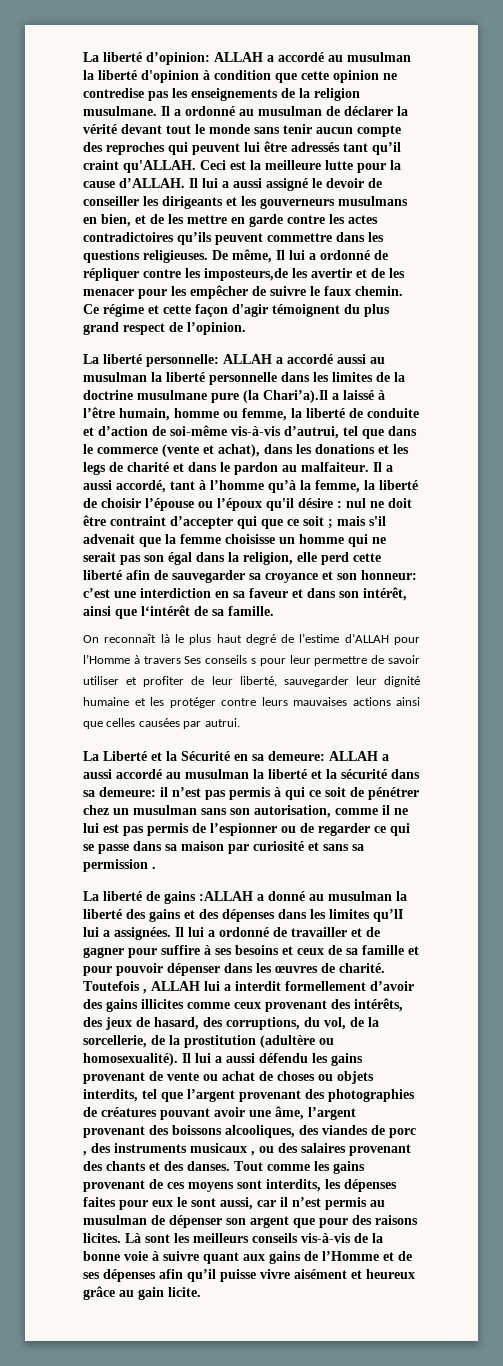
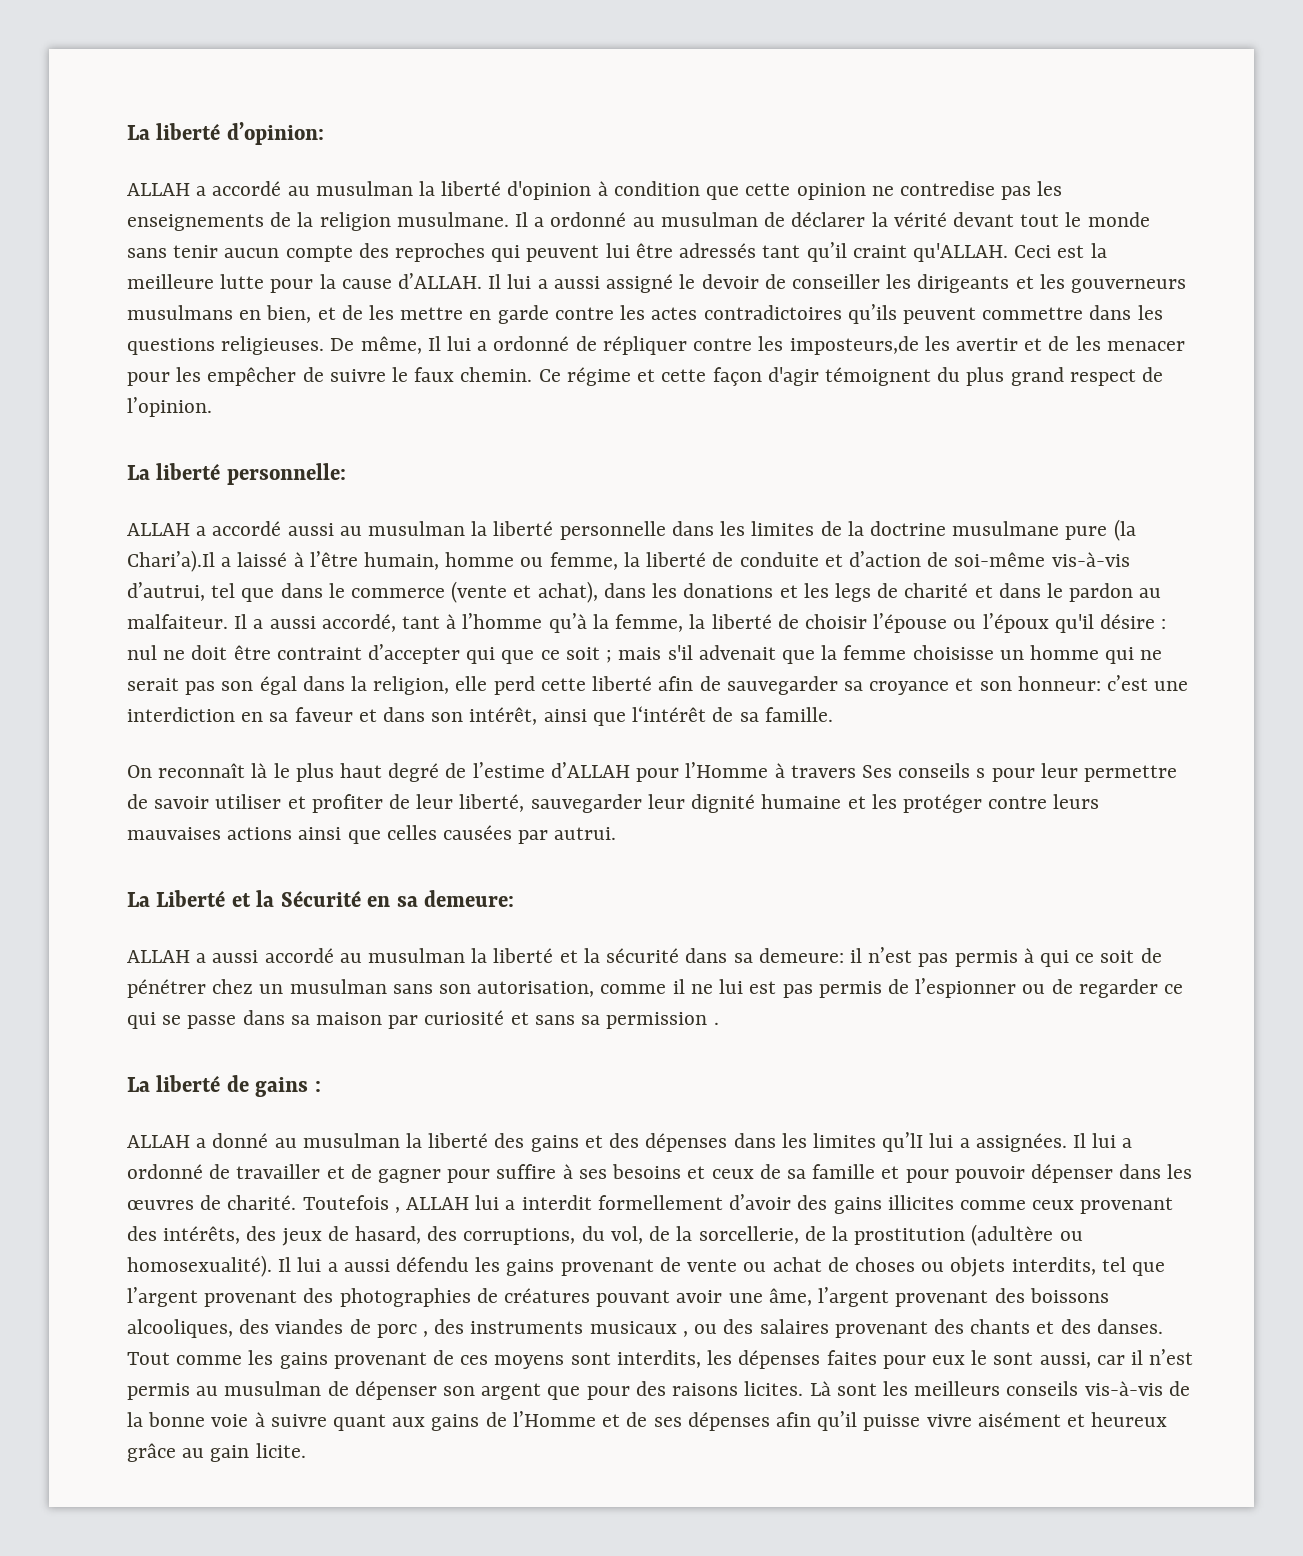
(210, 58) none -> (324, 133) //
(219, 360) none -> (346, 474) //
(325, 756) none -> (515, 898) //
[199,891,253,901] :ALLAH -> [314,1081,321,1092] [127,1135,190,1148] : // ALLAH

